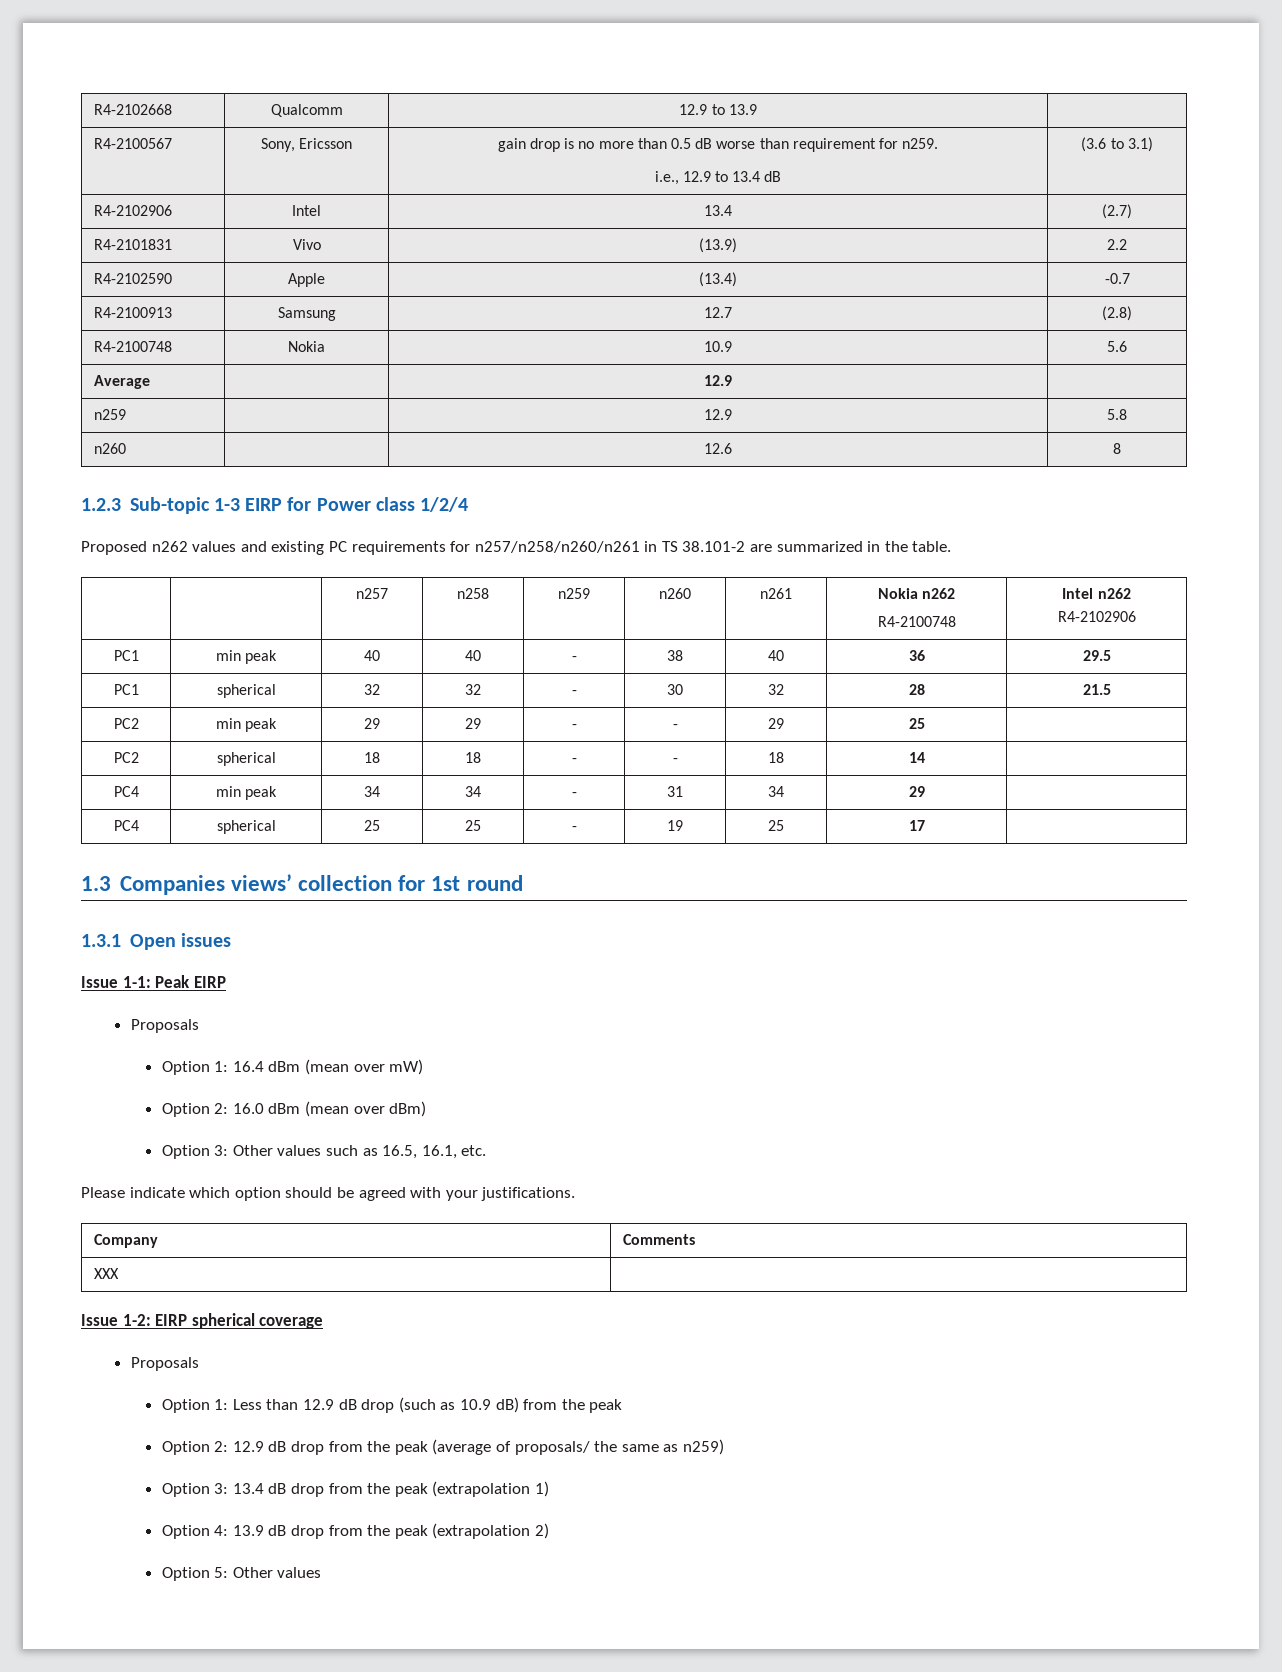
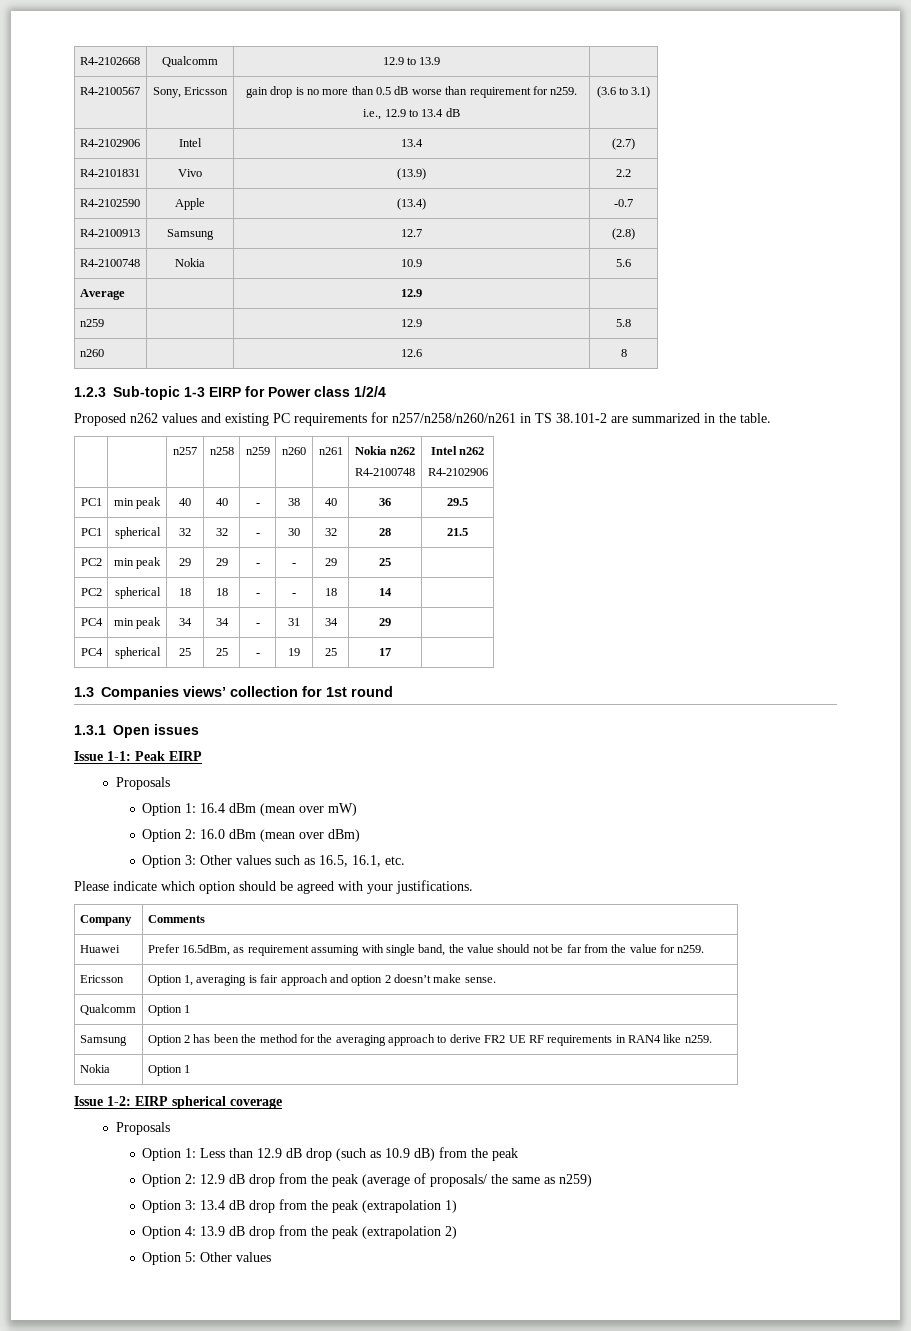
[94,1268,120,1279] XXX | -> [79,945,120,953] [147,944,705,956] [79,975,124,983] [147,974,496,986] [79,1004,136,1015] [147,1005,191,1016] [79,1035,127,1046] [147,1034,712,1046] [79,1064,110,1073] [147,1065,191,1076] Huawei | Prefer 16.5dBm, as requirement assuming with single band, the value should not be far from the value for n259. // Ericsson | Option 1, averaging is fair approach and option 2 doesn’t make sense. // Qualcomm | Option 1 // Samsung | Option 2 has been the method for the averaging approach to derive FR2 UE RF requirements in RAN4 like n259. // Nokia | Option 1

